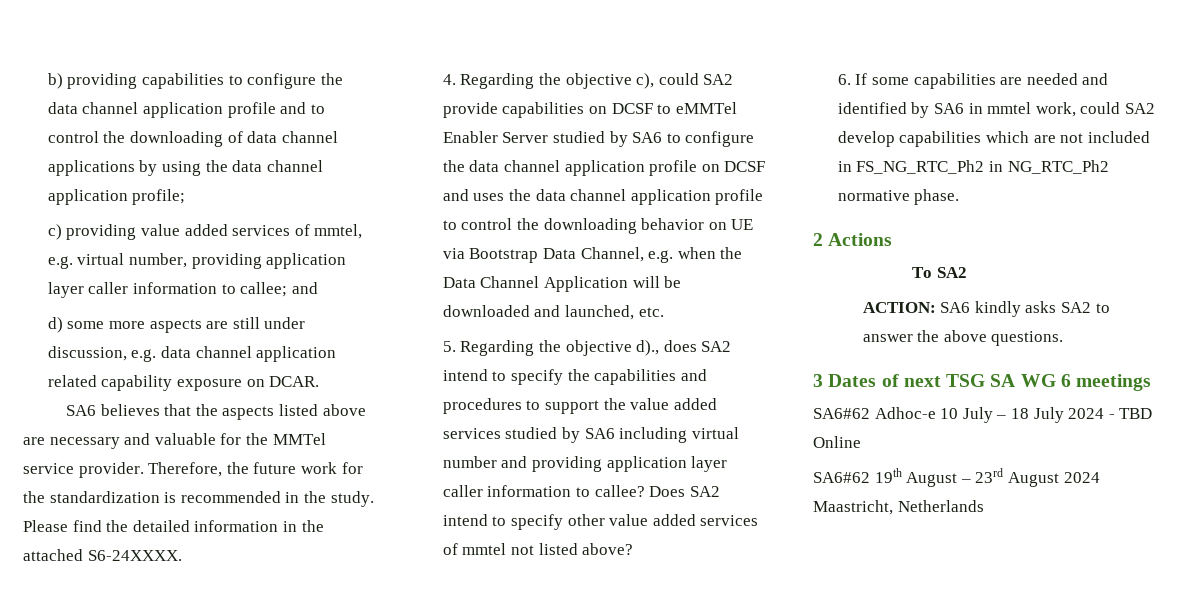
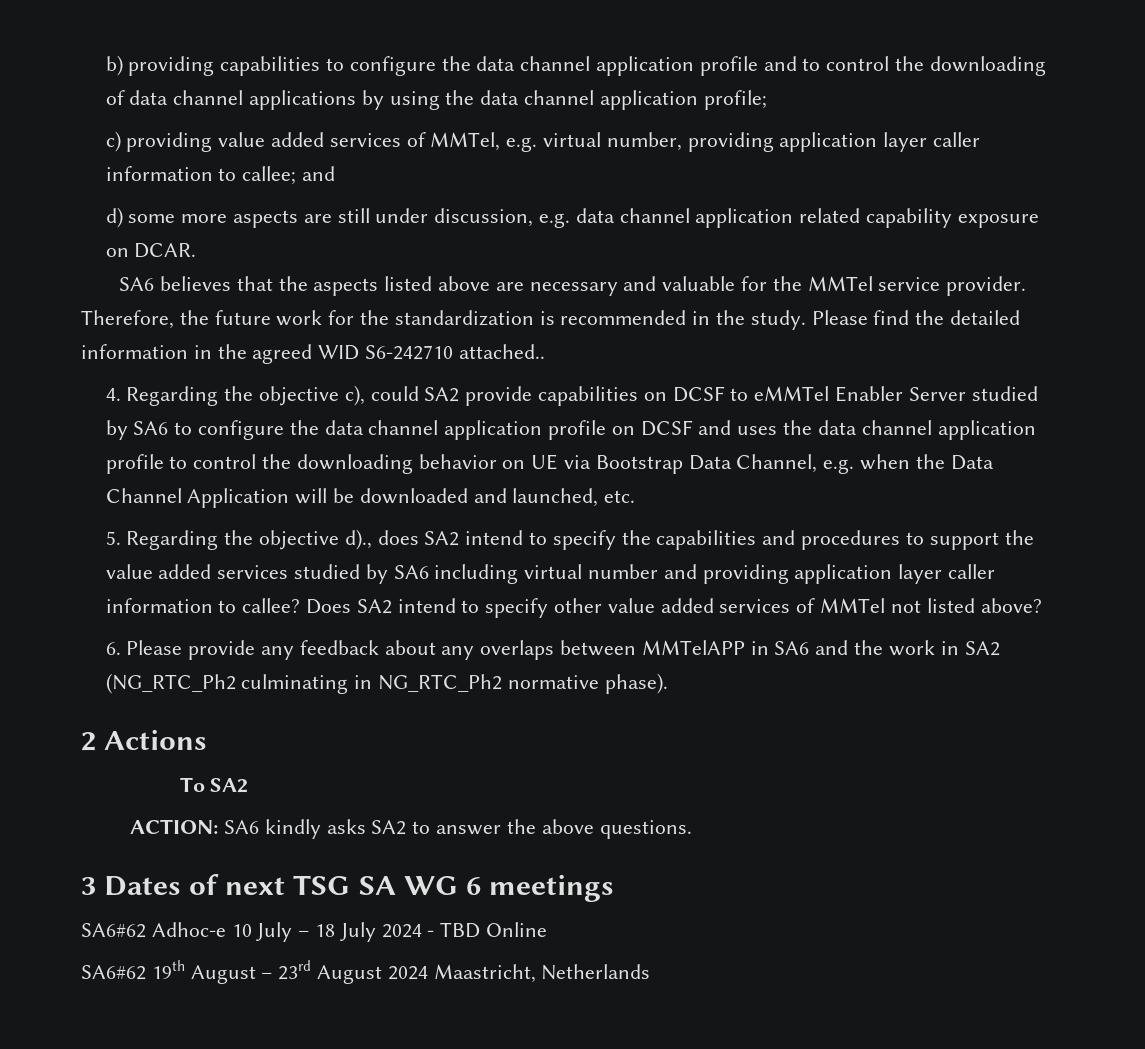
[314,224,363,239] mmtel, -> [430,132,501,151] MMTel,
[23,549,182,561] attached S6-24XXXX. -> [252,344,545,364] agreed WID S6-242710 attached..
[462,543,507,555] mmtel -> [820,598,886,613] MMTel
[855,73,1109,89] [837,102,1155,118] [837,131,1150,147] [837,160,985,174] If some capabilities are needed and identified by SA6 in mmtel work, could SA2 develop capabilities which are not included in FS_NG_RTC_Ph2 -> [126,640,1000,660] [105,673,349,694] Please provide any feedback about any overlaps between MMTelAPP in SA6 and the work in SA2 (NG_RTC_Ph2 culminating
[914,189,960,205] phase. -> [604,673,668,694] phase).

